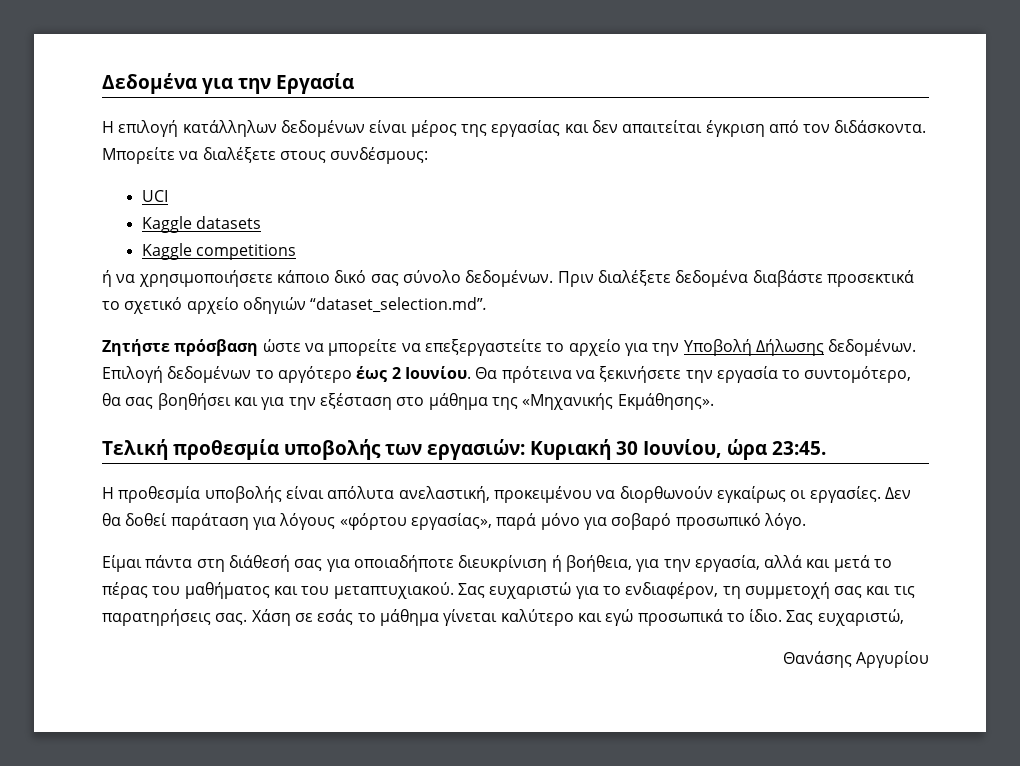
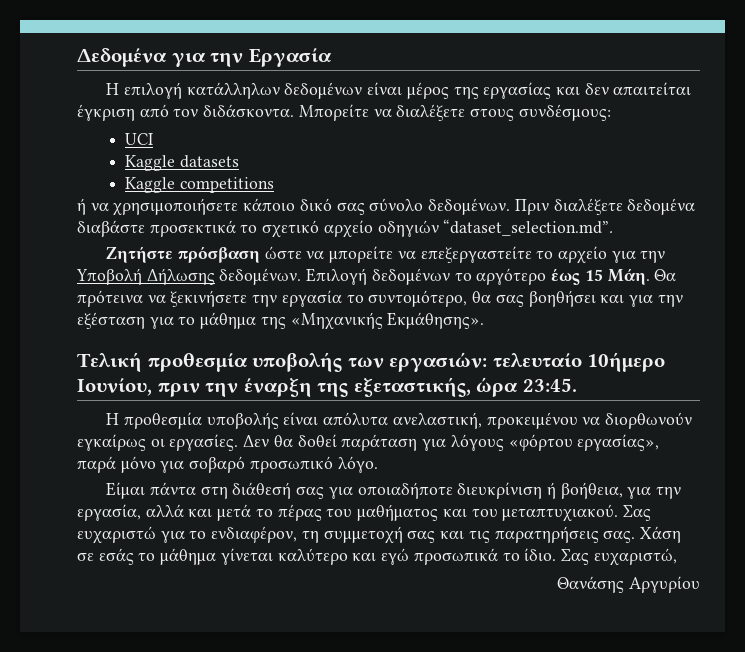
[391,366,471,379] 2 Ιουνίου. -> [584,268,650,285] 15 Μάη.
[396,397,425,406] στο -> [149,316,196,329] για το
[529,439,722,460] Κυριακή 30 Ιουνίου, -> [492,352,666,372] [77,377,471,397] τελευταίο 10ήμερο Ιουνίου, πριν την έναρξη της εξεταστικής,

